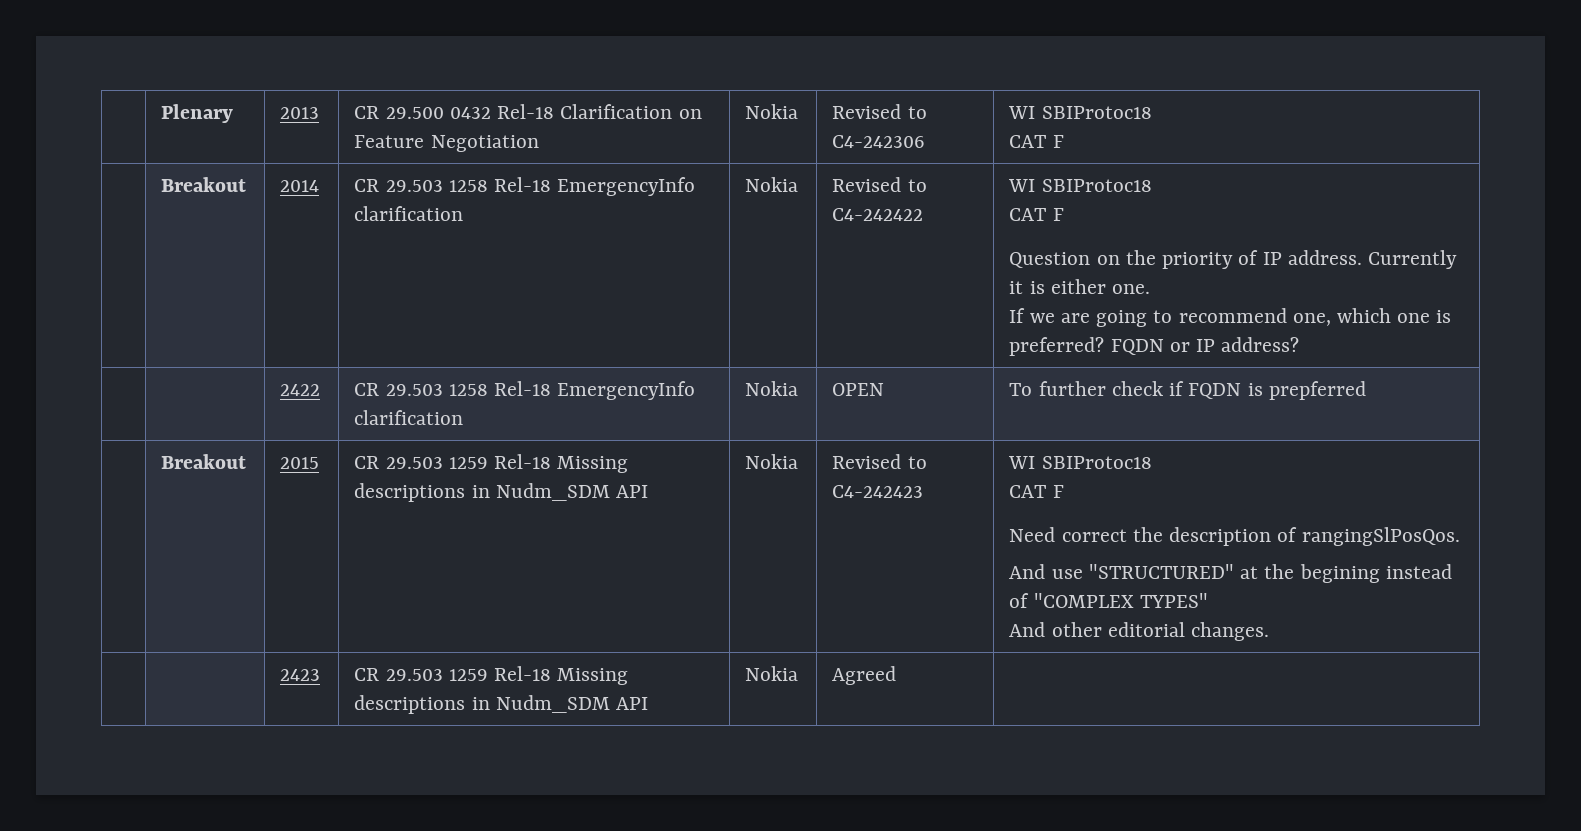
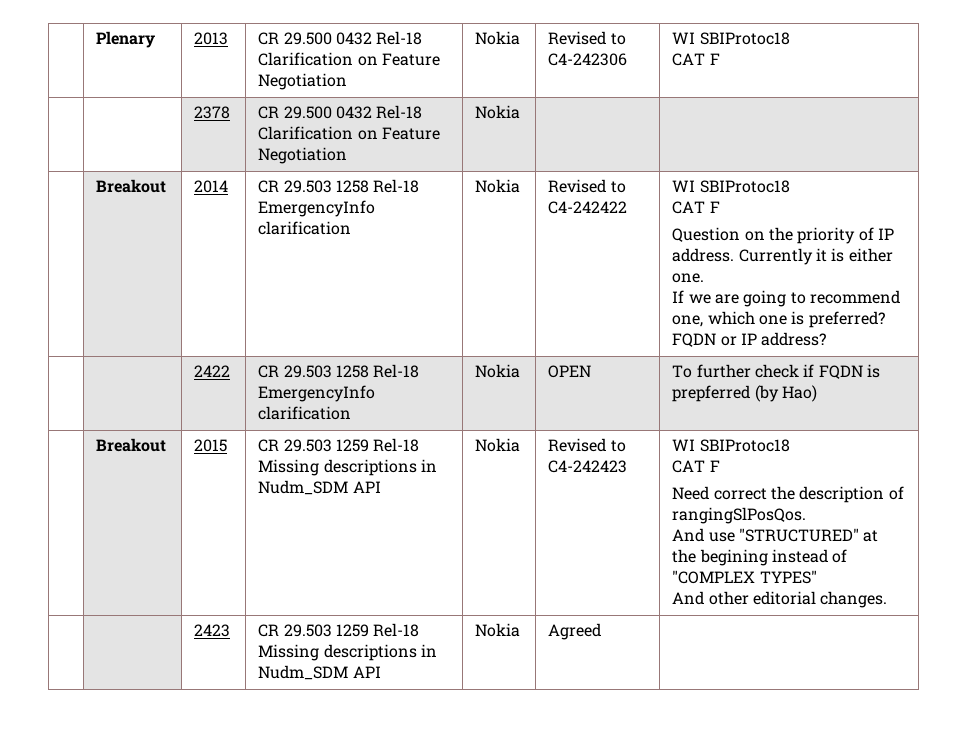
(1064, 141) none -> [194,106,231,119] [258,105,423,119] [258,126,441,140] [258,147,348,164] [475,105,521,119] // | | 2378 | CR 29.500 0432 Rel-18 Clarification on Feature Negotiation | Nokia | |
(1366, 390) none -> [754,385,818,402] (by Hao)

